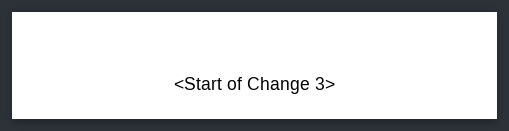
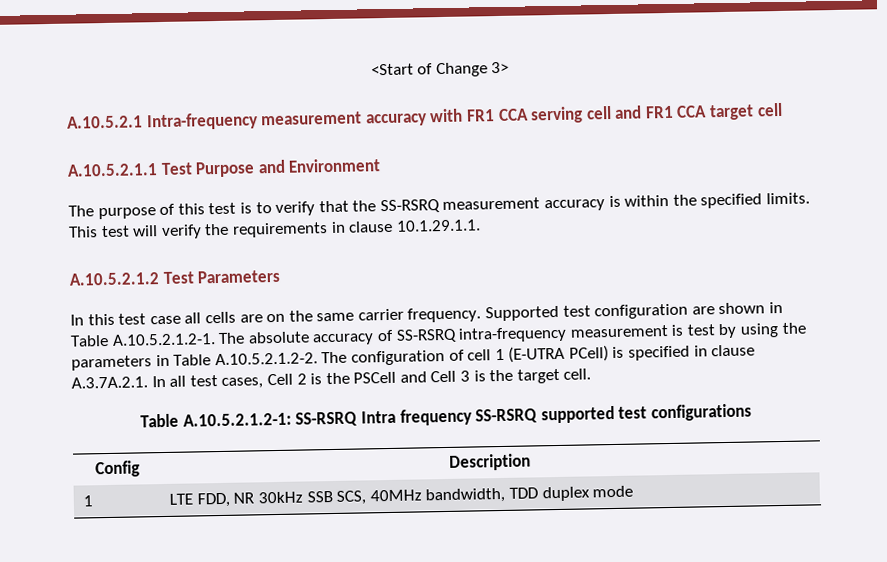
(335, 83) none -> [67,102,783,131] [67,158,382,178] [68,192,811,220] [68,219,481,240] [69,269,281,286] [70,301,784,326] [70,322,806,347] [71,344,756,371] [71,368,592,389] [140,403,752,428] [94,460,140,478] [449,453,531,471] [83,495,94,507] [169,485,634,508] // A.10.5.2.1 Intra-frequency measurement accuracy with FR1 CCA serving cell and FR1 CCA target cell // A.10.5.2.1.1 Test Purpose and Environment // The purpose of this test is to verify that the SS-RSRQ measurement accuracy is within the specified limits. This test will verify the requirements in clause 10.1.29.1.1. // A.10.5.2.1.2 Test Parameters // In this test case all cells are on the same carrier frequency. Supported test configuration are shown in Table A.10.5.2.1.2-1. The absolute accuracy of SS-RSRQ intra-frequency measurement is test by using the parameters in Table A.10.5.2.1.2-2. The configuration of cell 1 (E-UTRA PCell) is specified in clause A.3.7A.2.1. In all test cases, Cell 2 is the PSCell and Cell 3 is the target cell. // Table A.10.5.2.1.2-1: SS-RSRQ Intra frequency SS-RSRQ supported test configurations // Config | Description // 1 | LTE FDD, NR 30kHz SSB SCS, 40MHz bandwidth, TDD duplex mode

